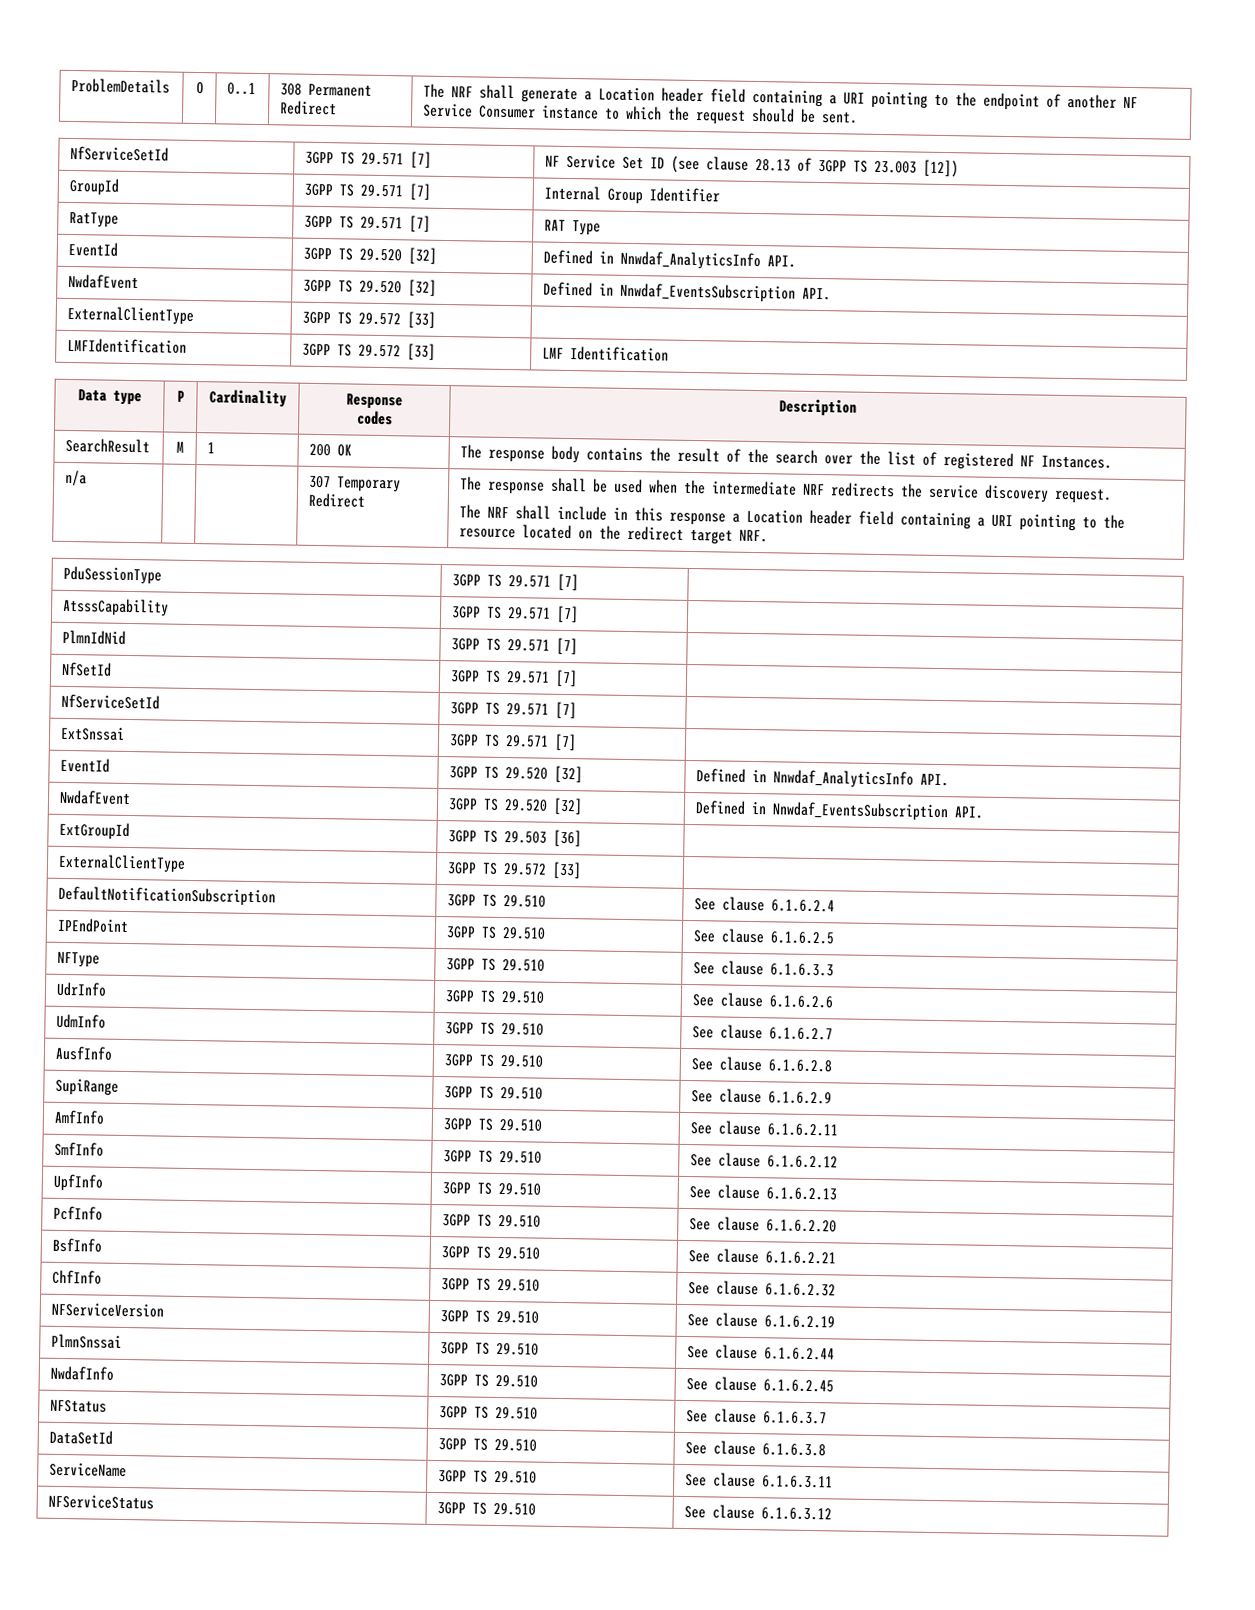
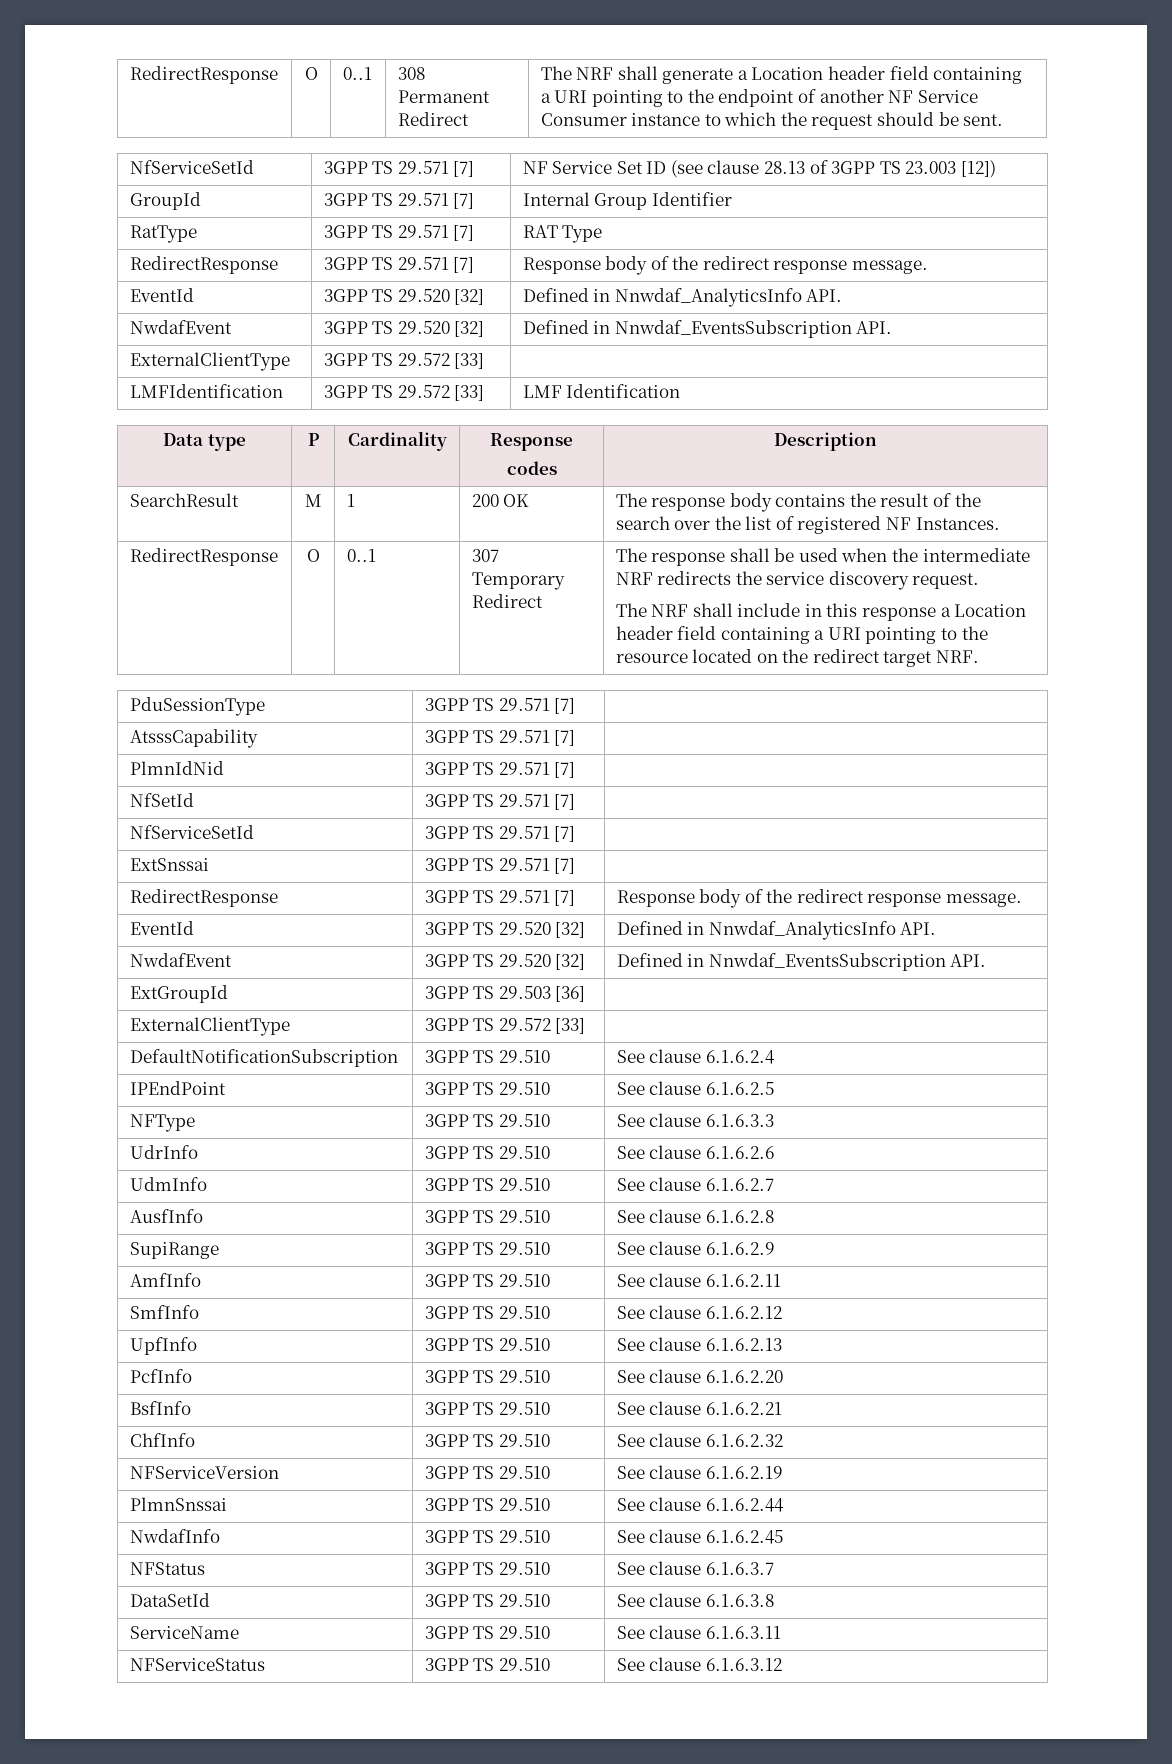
[71,77,171,94] ProblemDetails -> [129,66,278,84] RedirectResponse
(602, 228) none -> [129,256,278,274] [323,257,475,273] [522,256,929,275] // RedirectResponse | 3GPP TS 29.571 [7] | Response body of the redirect response message.
[65,469,88,487] n/a | | -> [129,548,278,566] [306,549,320,562] [346,549,376,562] RedirectResponse | O | 0..1
(578, 742) none -> [129,889,278,907] [424,890,576,906] [616,889,1023,908] // RedirectResponse | 3GPP TS 29.571 [7] | Response body of the redirect response message.

